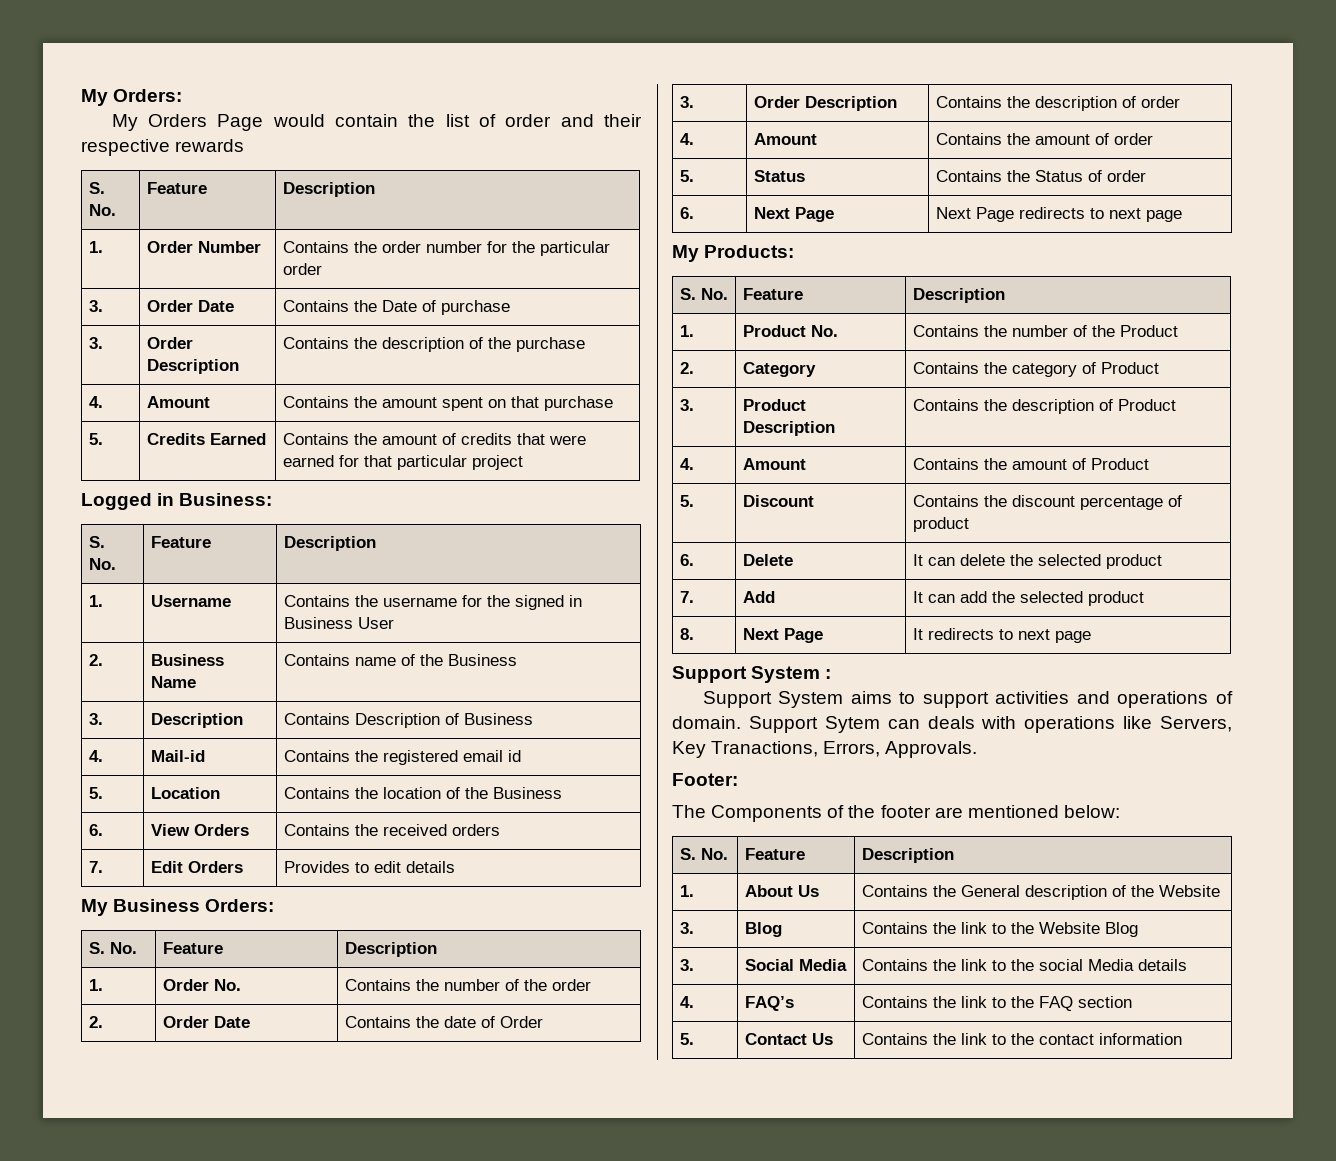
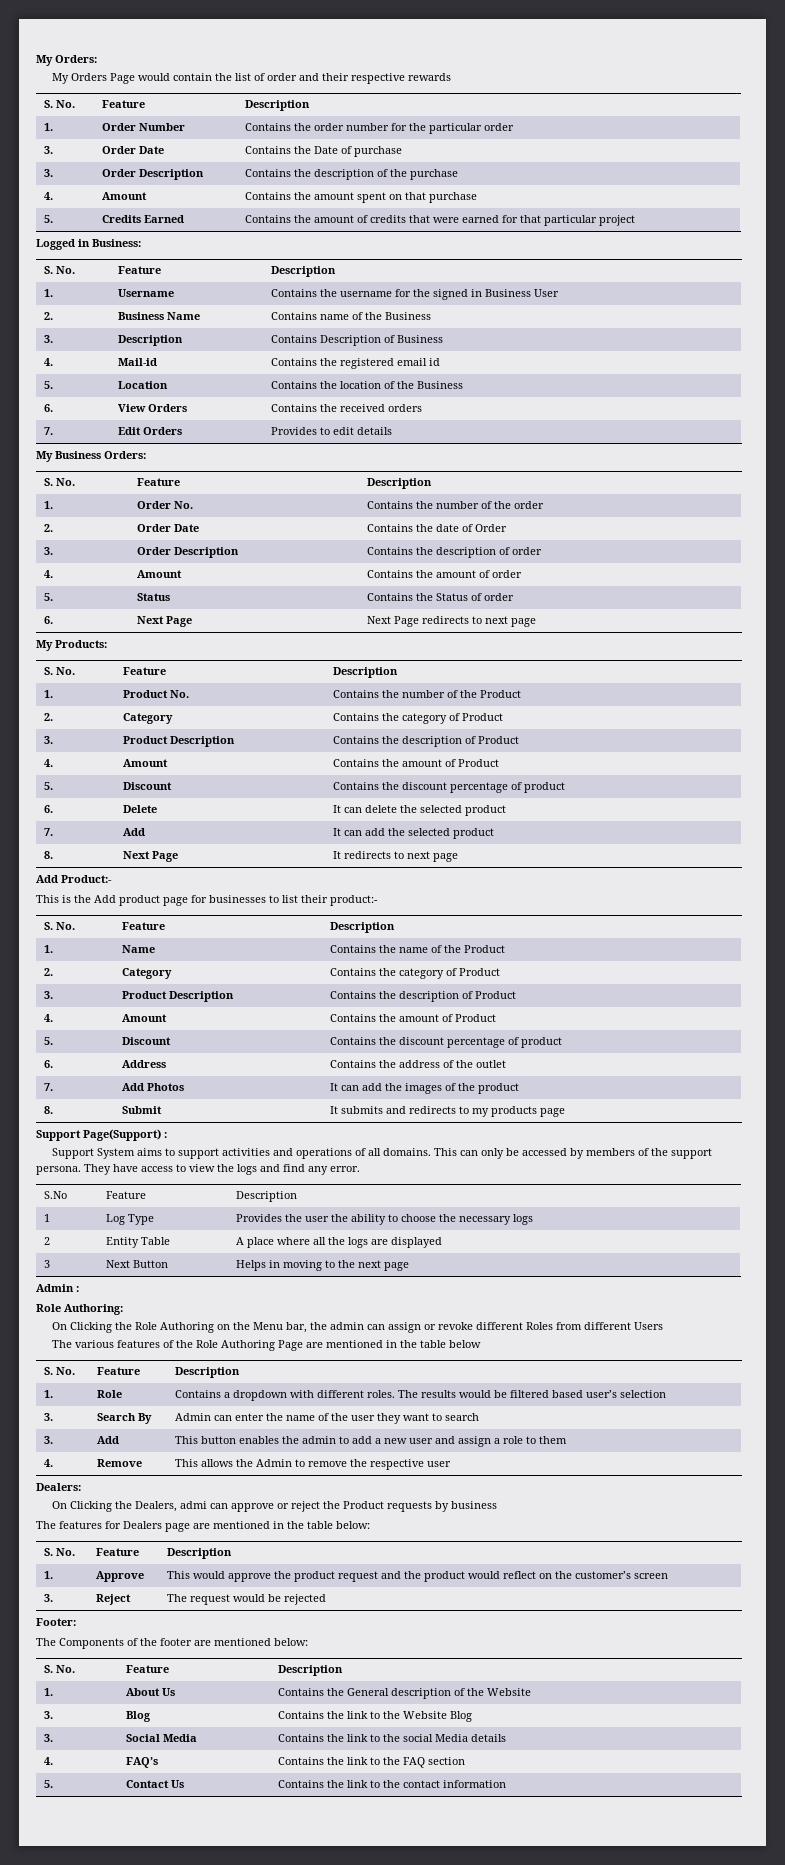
[672,666,821,683] // Support System -> [36,875,112,883] [36,895,378,906] [43,922,75,930] [121,922,165,930] [329,922,395,933] [43,945,53,953] [121,945,155,953] [329,945,505,953] [43,968,53,976] [121,968,172,979] [329,968,500,979] [43,991,53,999] [121,991,234,1002] [329,991,516,1002] [43,1014,53,1022] [121,1014,167,1022] [329,1014,496,1022] [43,1037,53,1045] [121,1037,171,1045] [329,1037,562,1048] [43,1060,53,1068] [121,1060,166,1068] [329,1060,506,1068] [43,1083,53,1091] [121,1083,184,1091] [329,1083,519,1094] [43,1106,53,1114] [121,1106,162,1114] [329,1106,565,1117] [36,1129,161,1141] // Add Product:- // This is the Add product page for businesses to list their product:- // S. No. | Feature | Description // 1. | Name | Contains the name of the Product // 2. | Category | Contains the category of Product // 3. | Product Description | Contains the description of Product // 4. | Amount | Contains the amount of Product // 5. | Discount | Contains the discount percentage of product // 6. | Address | Contains the address of the outlet // 7. | Add Photos | It can add the images of the product // 8. | Submit | It submits and redirects to my products page // Support Page(Support)
[672,716,1232,733] [672,741,978,758] domain. Support Sytem can deals with operations like Servers, Key Tranactions, Errors, Approvals. -> [368,1148,713,1159] [36,1164,360,1175] [43,1191,67,1199] [105,1191,146,1199] [235,1191,297,1202] [43,1214,50,1222] [105,1214,154,1225] [235,1214,533,1225] [43,1237,50,1245] [105,1237,170,1248] [235,1237,442,1248] [43,1260,50,1268] [105,1260,168,1268] [235,1260,409,1271] [36,1284,79,1292] [36,1304,123,1315] [52,1322,664,1333] [52,1340,482,1351] [43,1367,75,1375] [96,1367,140,1375] [174,1367,240,1378] [43,1390,53,1398] [96,1390,122,1398] [174,1390,666,1401] [43,1413,53,1421] [96,1413,152,1424] [174,1413,479,1424] [43,1436,53,1444] [96,1436,119,1444] [174,1436,567,1447] [43,1459,53,1467] [96,1459,142,1467] [174,1459,451,1470] [36,1483,81,1491] [52,1501,498,1512] [36,1521,370,1532] [43,1548,75,1556] [95,1548,139,1556] [166,1548,232,1559] [43,1571,53,1579] [95,1571,144,1582] [166,1571,668,1582] [43,1594,53,1602] [95,1594,131,1605] [166,1594,326,1605] all domains. This can only be accessed by members of the support persona. They have access to view the logs and find any error. // S.No | Feature | Description // 1 | Log Type | Provides the user the ability to choose the necessary logs // 2 | Entity Table | A place where all the logs are displayed // 3 | Next Button | Helps in moving to the next page // Admin : // Role Authoring: // On Clicking the Role Authoring on the Menu bar, the admin can assign or revoke different Roles from different Users // The various features of the Role Authoring Page are mentioned in the table below // S. No. | Feature | Description // 1. | Role | Contains a dropdown with different roles. The results would be filtered based user’s selection // 3. | Search By | Admin can enter the name of the user they want to search // 3. | Add | This button enables the admin to add a new user and assign a role to them // 4. | Remove | This allows the Admin to remove the respective user // Dealers: // On Clicking the Dealers, admi can approve or reject the Product requests by business // The features for Dealers page are mentioned in the table below: // S. No. | Feature | Description // 1. | Approve | This would approve the product request and the product would reflect on the customer’s screen // 3. | Reject | The request would be rejected

